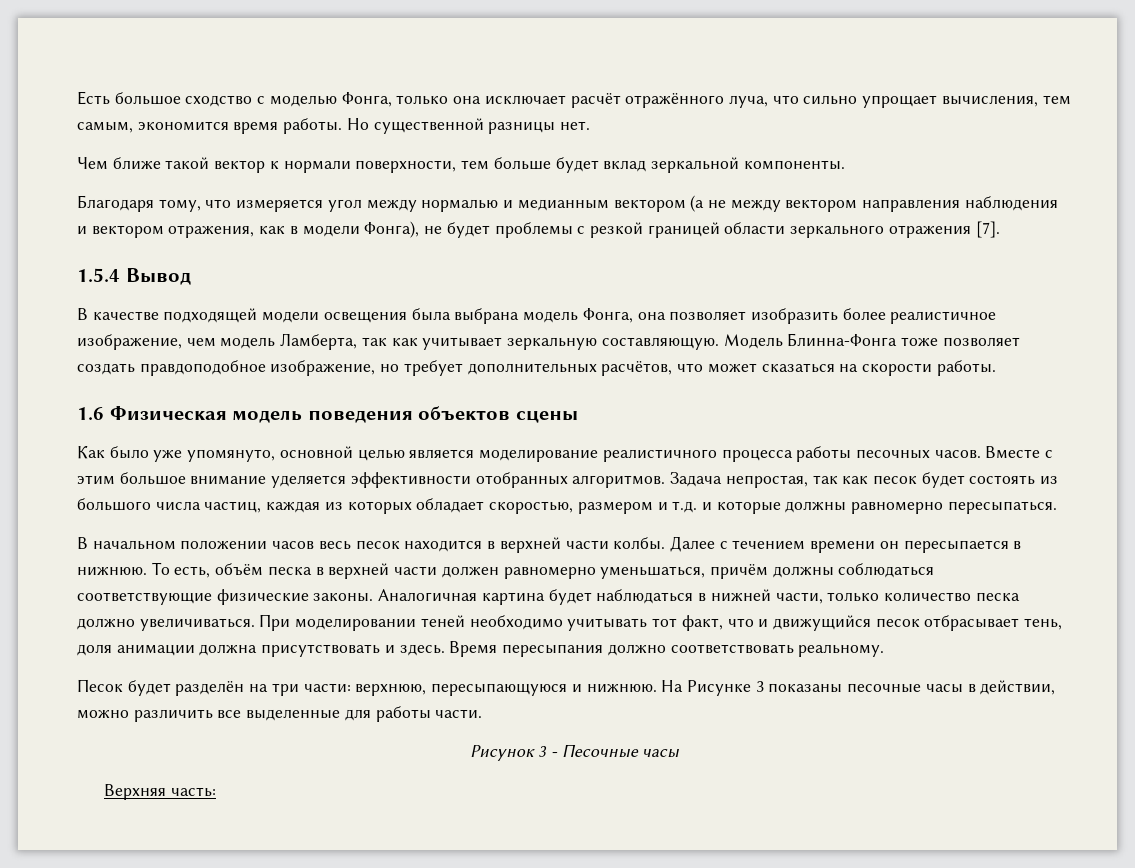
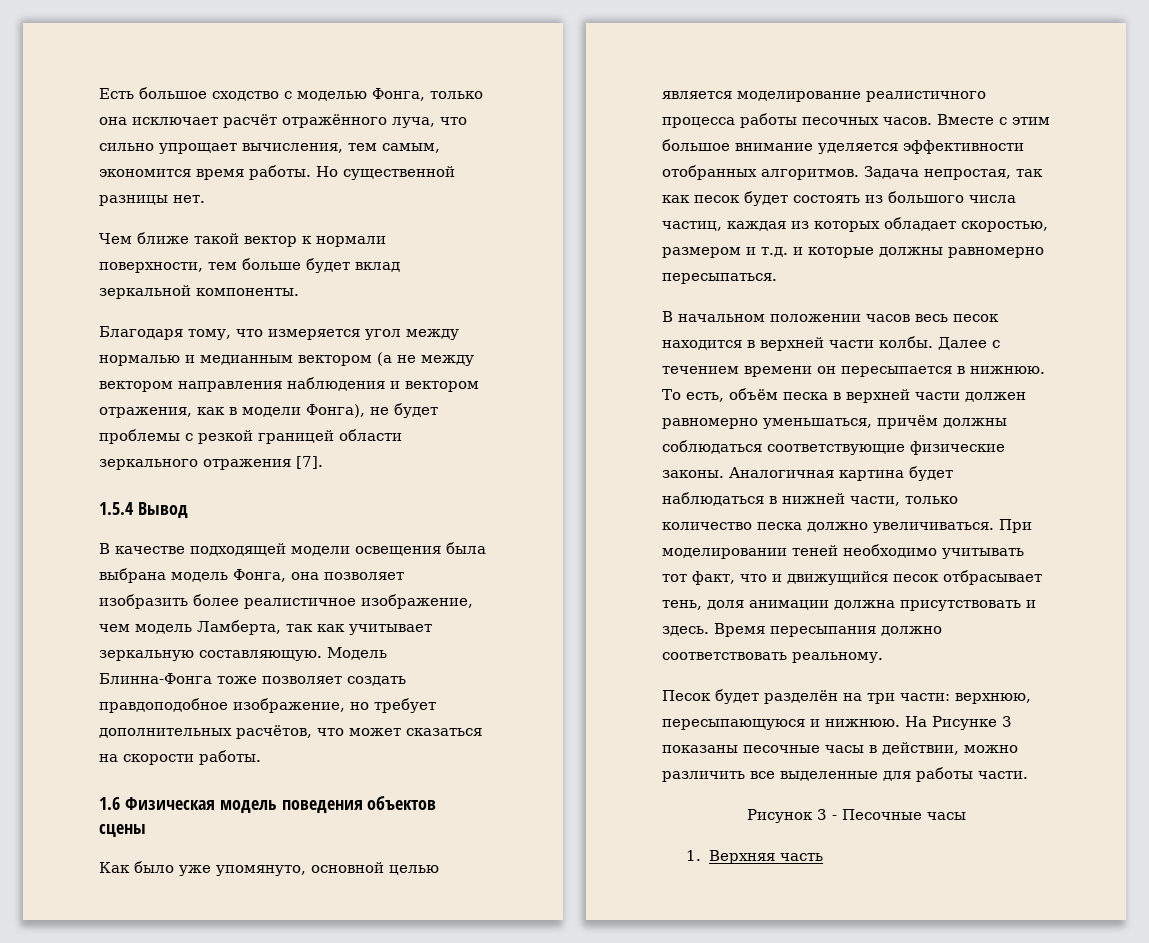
[104,784,217,800] Верхняя часть: -> [685,850,824,864] 1. Верхняя часть

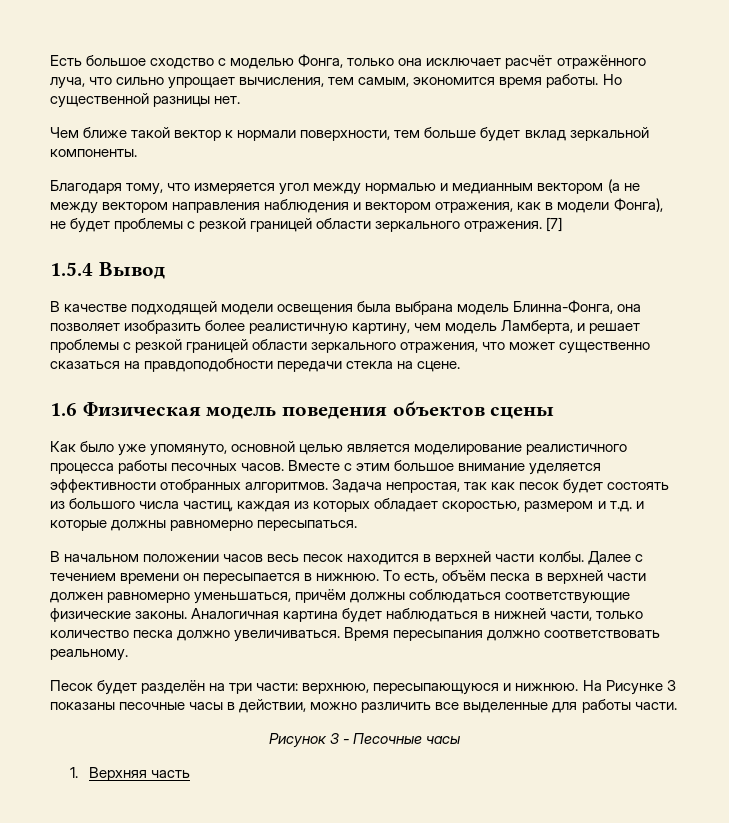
[203,456,323,470] отражения [7]. -> [464,217,563,232] отражения. [7]
[233,569,286,582] Фонга, -> [513,300,614,314] Блинна-Фонга,
[244,594,473,609] реалистичное изображение, -> [249,323,411,335] реалистичную картину,
[286,624,432,635] [99,647,387,661] [99,673,406,686] [99,698,436,713] [99,725,312,739] так как учитывает зеркальную составляющую. Модель Блинна-Фонга тоже позволяет создать правдоподобное изображение, но требует дополнительных расчётов, -> [577,323,641,334] [50,339,479,353] и решает проблемы с резкой границей области зеркального отражения,
(401, 732) none -> [559,342,651,354] существенно
[123,750,261,765] скорости работы. -> [144,358,461,372] правдоподобности передачи стекла на сцене.
[999,519,1032,533] [662,544,1024,559] [662,570,1042,585] [662,600,1036,611] [662,626,709,636] При моделировании теней необходимо учитывать тот факт, что и движущийся песок отбрасывает тень, доля анимации должна присутствовать и здесь. -> (341, 636) none

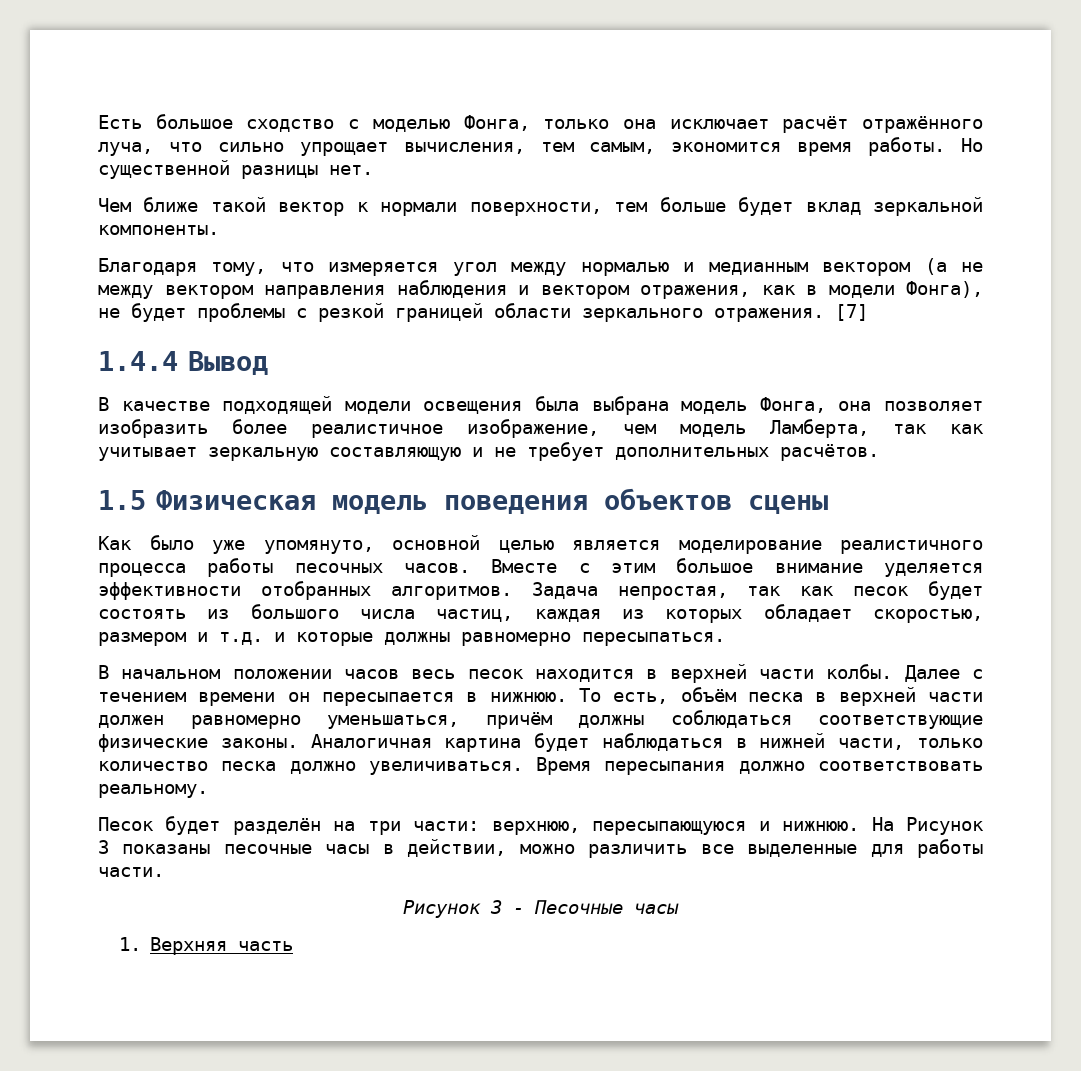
[50,262,93,276] 1.5.4 -> [98,351,178,371] 1.4.4
[513,300,614,314] Блинна-Фонга, -> [759,397,826,413] Фонга,
[249,323,411,335] реалистичную картину, -> [311,419,599,438] реалистичное изображение,
[577,323,641,334] [50,339,651,354] [50,358,461,372] [50,403,77,416] и решает проблемы с резкой границей области зеркального отражения, что может существенно сказаться на правдоподобности передачи стекла на сцене. // 1.6 -> [893,424,984,434] [98,442,879,461] [98,490,146,510] так как учитывает зеркальную составляющую и не требует дополнительных расчётов. // 1.5
[605,680,663,695] Рисунке -> [906,817,985,835] Рисунок

